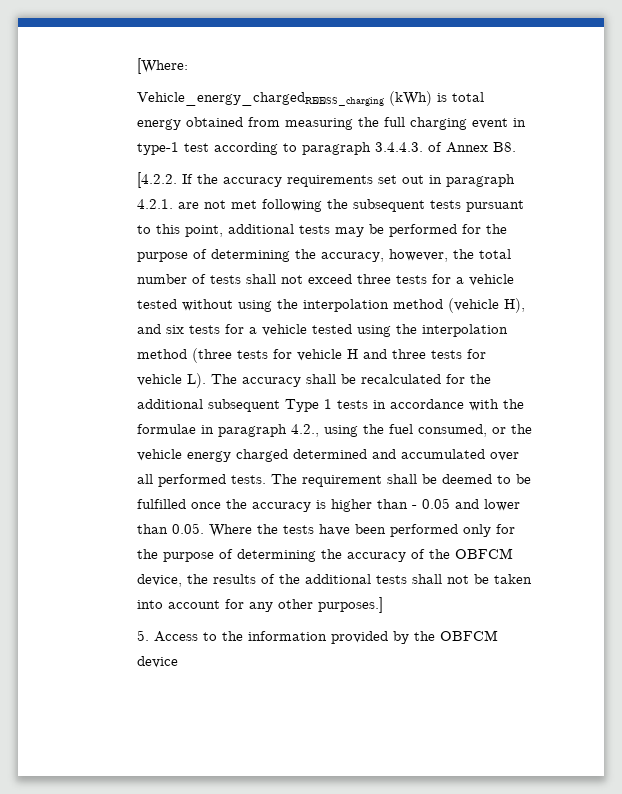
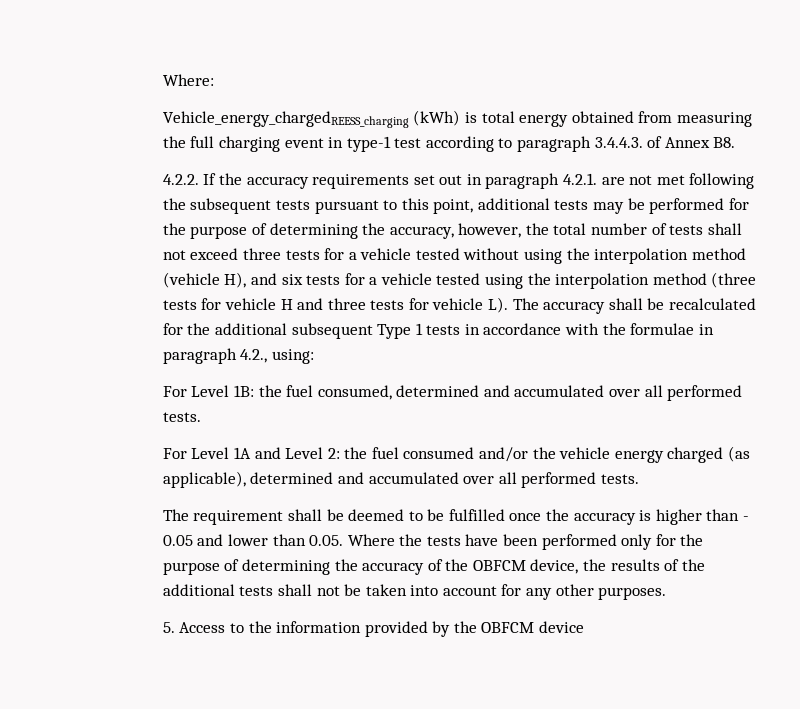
[137,58,189,74] [Where: -> [162,74,214,86] Where:
[137,172,178,188] [4.2.2. -> [162,174,199,185] 4.2.2.
[324,424,533,437] [137,449,520,462] [137,474,267,487] using the fuel consumed, or the vehicle energy charged determined and accumulated over all performed tests. -> [271,349,314,364] [162,385,743,401] [162,412,201,422] [162,446,750,463] [162,471,639,488] using: // For Level 1B: the fuel consumed, determined and accumulated over all performed tests. // For Level 1A and Level 2: the fuel consumed and/or the vehicle energy charged (as applicable), determined and accumulated over all performed tests. //
[318,597,384,613] purposes.] -> [598,587,667,600] purposes.

